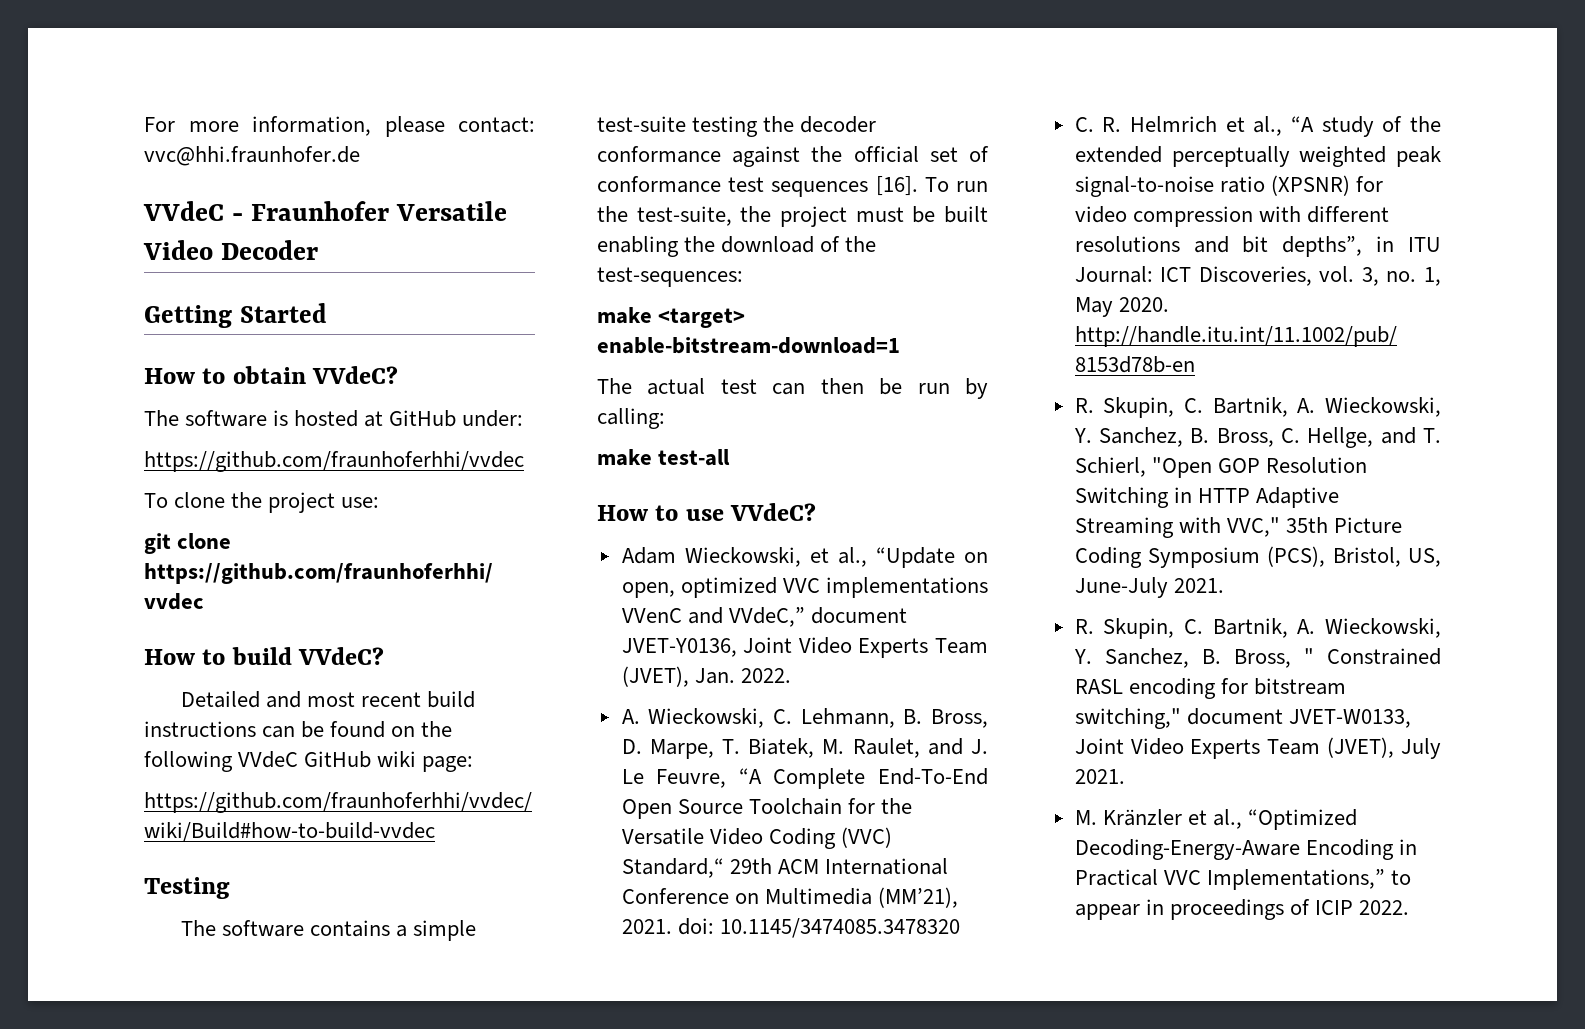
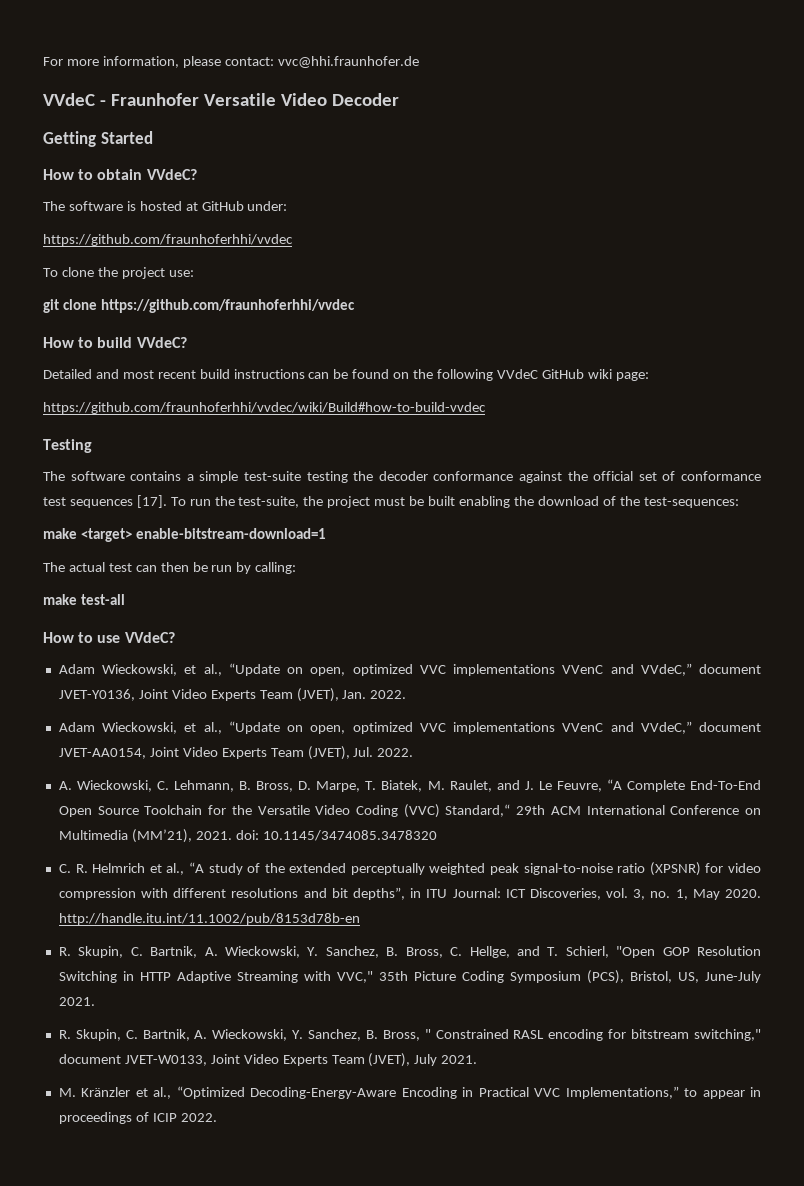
[875,176,918,196] [16]. -> [136,495,167,508] [17].
(791, 675) none -> [58,721,761,734] [58,746,414,760] // Adam Wieckowski, et al., “Update on open, optimized VVC implementations VVenC and VVdeC,” document JVET-AA0154, Joint Video Experts Team (JVET), Jul. 2022.

